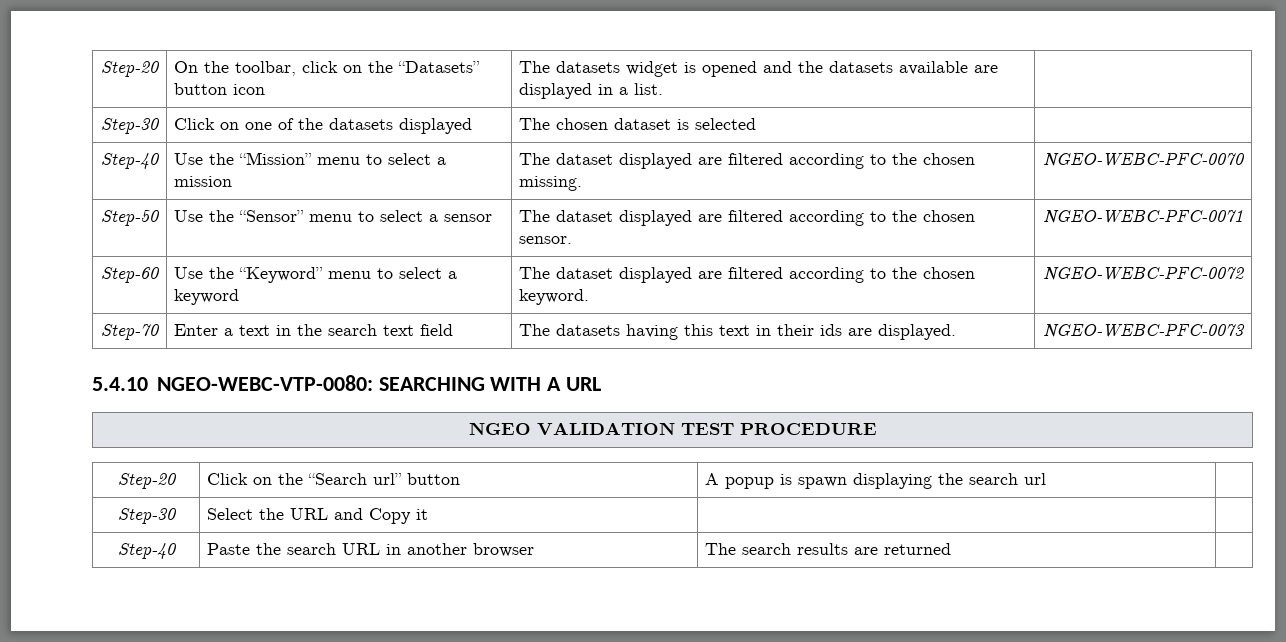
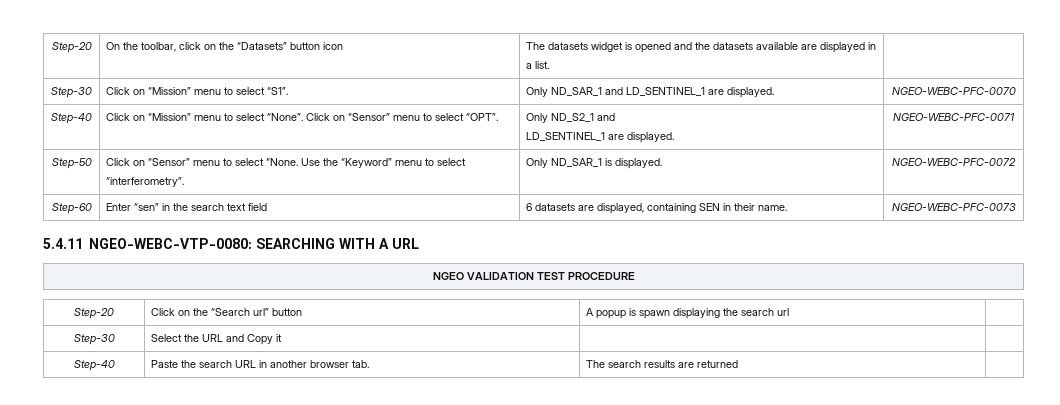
[245,118,473,134] [519,118,757,130] [101,153,159,169] [174,152,447,165] [174,176,233,187] [519,153,976,169] [519,176,583,191] [1043,152,1244,167] [101,210,159,226] [174,210,493,222] [519,210,976,226] [519,236,573,244] [1043,209,1243,224] [101,267,159,283] one of the datasets displayed | The chosen dataset is selected | // Step-40 | Use the “Mission” menu to select a mission | The dataset displayed are filtered according to the chosen missing. | NGEO-WEBC-PFC-0070 // Step-50 | Use the “Sensor” menu to select a sensor | The dataset displayed are filtered according to the chosen sensor. | NGEO-WEBC-PFC-0071 // Step-60 | -> [148,87,289,95] [526,87,775,98] [891,87,1016,95] [51,113,92,124] [106,113,499,121] [526,113,616,123] [526,132,675,143] [893,113,1016,121] [51,158,92,169] [106,158,299,166] “Mission” menu to select “S1”. | Only ND_SAR_1 and LD_SENTINEL_1 are displayed. | NGEO-WEBC-PFC-0070 // Step-40 | Click on “Mission” menu to select “None”. Click on “Sensor” menu to select “OPT”. | Only ND_S2_1 and // LD_SENTINEL_1 are displayed. | NGEO-WEBC-PFC-0071 // Step-50 | Click on “Sensor” menu to select “None.
[448,271,458,279] [174,289,240,305] [519,267,976,283] [519,289,590,305] a keyword | The dataset displayed are filtered according to the chosen keyword. -> [106,177,185,187] [526,158,663,169] “interferometry”. | Only ND_SAR_1 is displayed.
[101,324,159,340] Step-70 -> [51,203,92,214] Step-60
[224,325,271,336] a text -> [134,203,160,211] “sen”
[519,324,957,340] The datasets having this text in their ids are displayed. -> [526,203,788,214] 6 datasets are displayed, containing SEN in their name.
[92,377,148,391] 5.4.10 -> [43,238,83,249] 5.4.11
(535, 550) none -> [352,360,370,368] tab.

